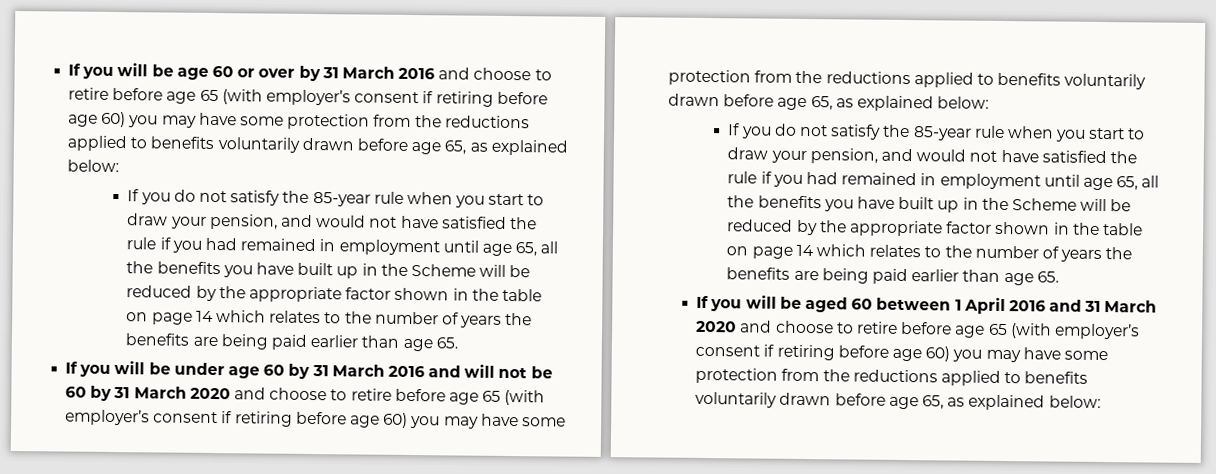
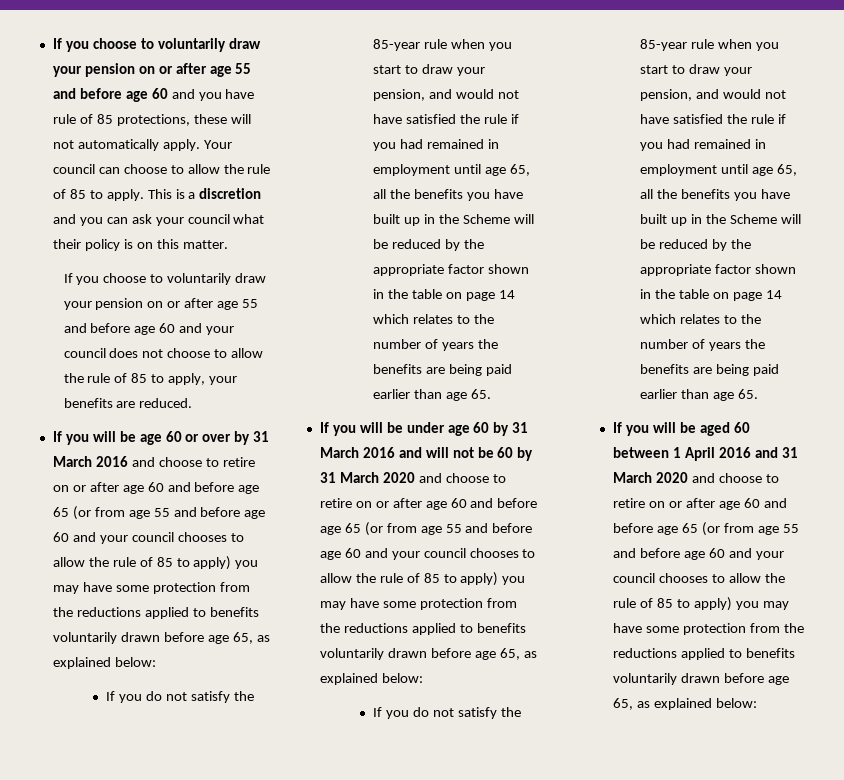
[68,63,115,79] If you -> [52,38,261,52] [52,63,252,77] [52,88,255,102] [52,114,251,126] [52,139,232,151] [52,164,271,174] [52,188,262,201] [52,214,265,226] [52,239,228,251] [63,273,267,285] [63,298,258,310] [63,323,235,335] [63,348,264,358] [63,373,237,385] [63,398,193,408] [52,431,89,445] If you choose to voluntarily draw your pension on or after age 55 and before age 60 and you have rule of 85 protections, these will not automatically apply. Your council can choose to allow the rule of 85 to apply. This is a discretion and you can ask your council what their policy is on this matter. // If you choose to voluntarily draw your pension on or after age 55 and before age 60 and your council does not choose to allow the rule of 85 to apply, your benefits are reduced. // If you
[112,87,548,107] [68,111,127,128] before age 65 (with employer’s consent if retiring before age 60) -> [52,482,260,494] [52,506,266,520] [52,532,244,544] [52,556,232,570] on or after age 60 and before age 65 (or from age 55 and before age 60 and your council chooses to allow the rule of 85 to apply)
[394,388,546,406] [65,409,409,428] before age 65 (with employer’s consent if retiring before age 60) -> [355,498,538,510] [319,522,533,536] [319,548,536,560] [319,572,499,586] on or after age 60 and before age 65 (or from age 55 and before age 60 and your council chooses to allow the rule of 85 to apply)
[901,321,1140,340] [695,344,951,362] before age 65 (with employer’s consent if retiring before age 60) -> [649,498,787,510] [613,522,799,536] [613,548,785,560] [613,573,786,583] [613,597,733,611] on or after age 60 and before age 65 (or from age 55 and before age 60 and your council chooses to allow the rule of 85 to apply)

